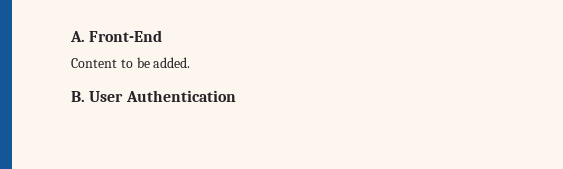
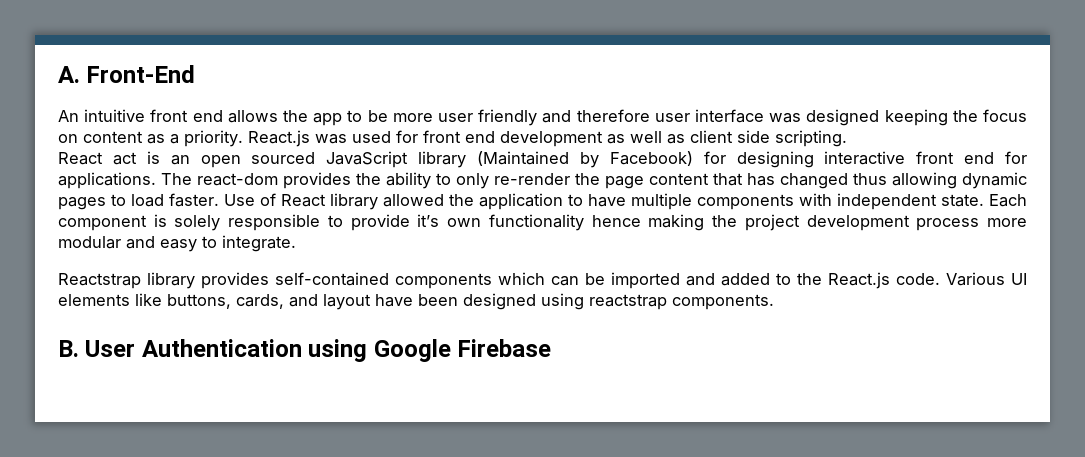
[71,57,191,68] Content to be added. -> [58,109,1028,126] [58,130,847,147] [58,151,1027,168] [58,172,1027,189] [58,193,1027,210] [58,214,1028,231] [58,235,296,252] [58,272,1027,289] [58,293,774,310] An intuitive front end allows the app to be more user friendly and therefore user interface was designed keeping the focus on content as a priority. React.js was used for front end development as well as client side scripting. // React act is an open sourced JavaScript library (Maintained by Facebook) for designing interactive front end for applications. The react-dom provides the ability to only re-render the page content that has changed thus allowing dynamic pages to load faster. Use of React library allowed the application to have multiple components with independent state. Each component is solely responsible to provide it’s own functionality hence making the project development process more modular and easy to integrate. // Reactstrap library provides self-contained components which can be imported and added to the React.js code. Various UI elements like buttons, cards, and layout have been designed using reactstrap components.
(236, 96) none -> [308,339,552,362] using Google Firebase

